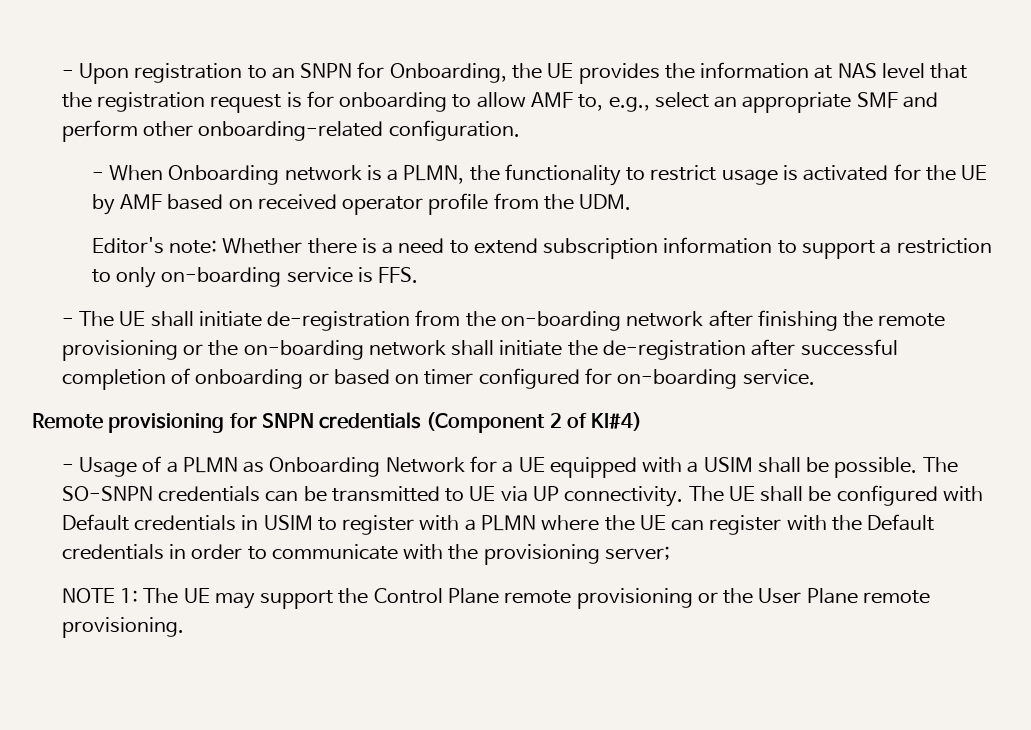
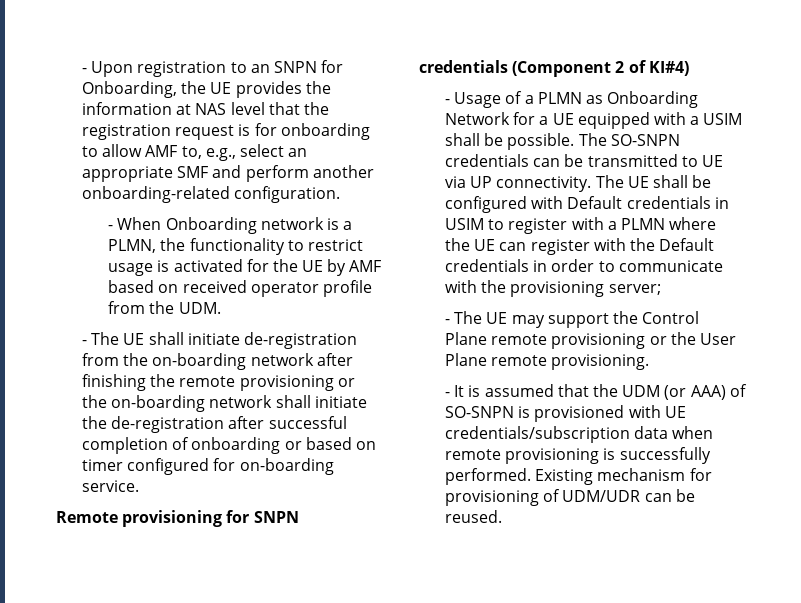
[143,121,194,137] other -> [312,165,374,178] another
[91,237,992,259] [91,267,419,288] // Editor's note: Whether there is a need to extend subscription information to support a restriction to only on-boarding service is FFS. -> (221, 308) none
[61,588,139,603] NOTE 1: -> [445,319,451,324] -
(184, 627) none -> [445,384,747,400] [445,405,686,422] [445,426,714,443] [445,447,711,464] [445,468,712,485] [445,489,695,506] [445,510,503,523] // - It is assumed that the UDM (or AAA) of SO-SNPN is provisioned with UE credentials/subscription data when remote provisioning is successfully performed. Existing mechanism for provisioning of UDM/UDR can be reused.

